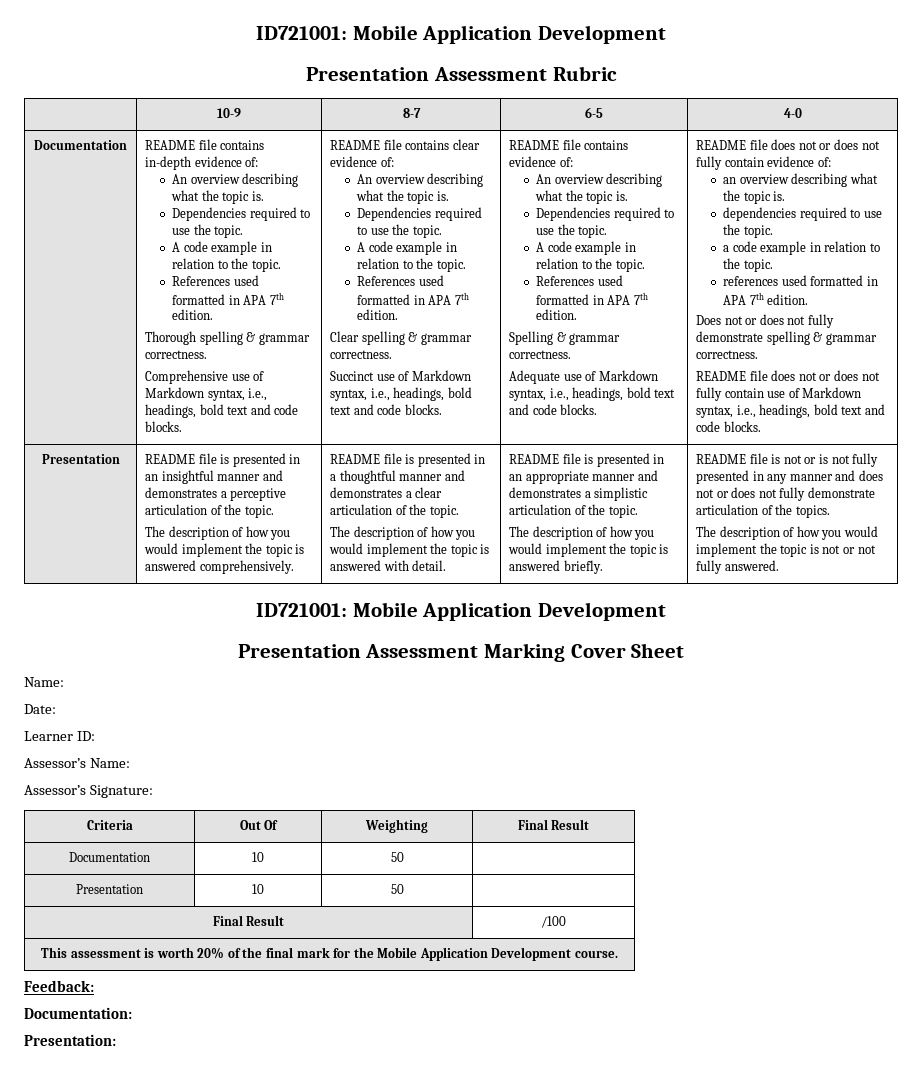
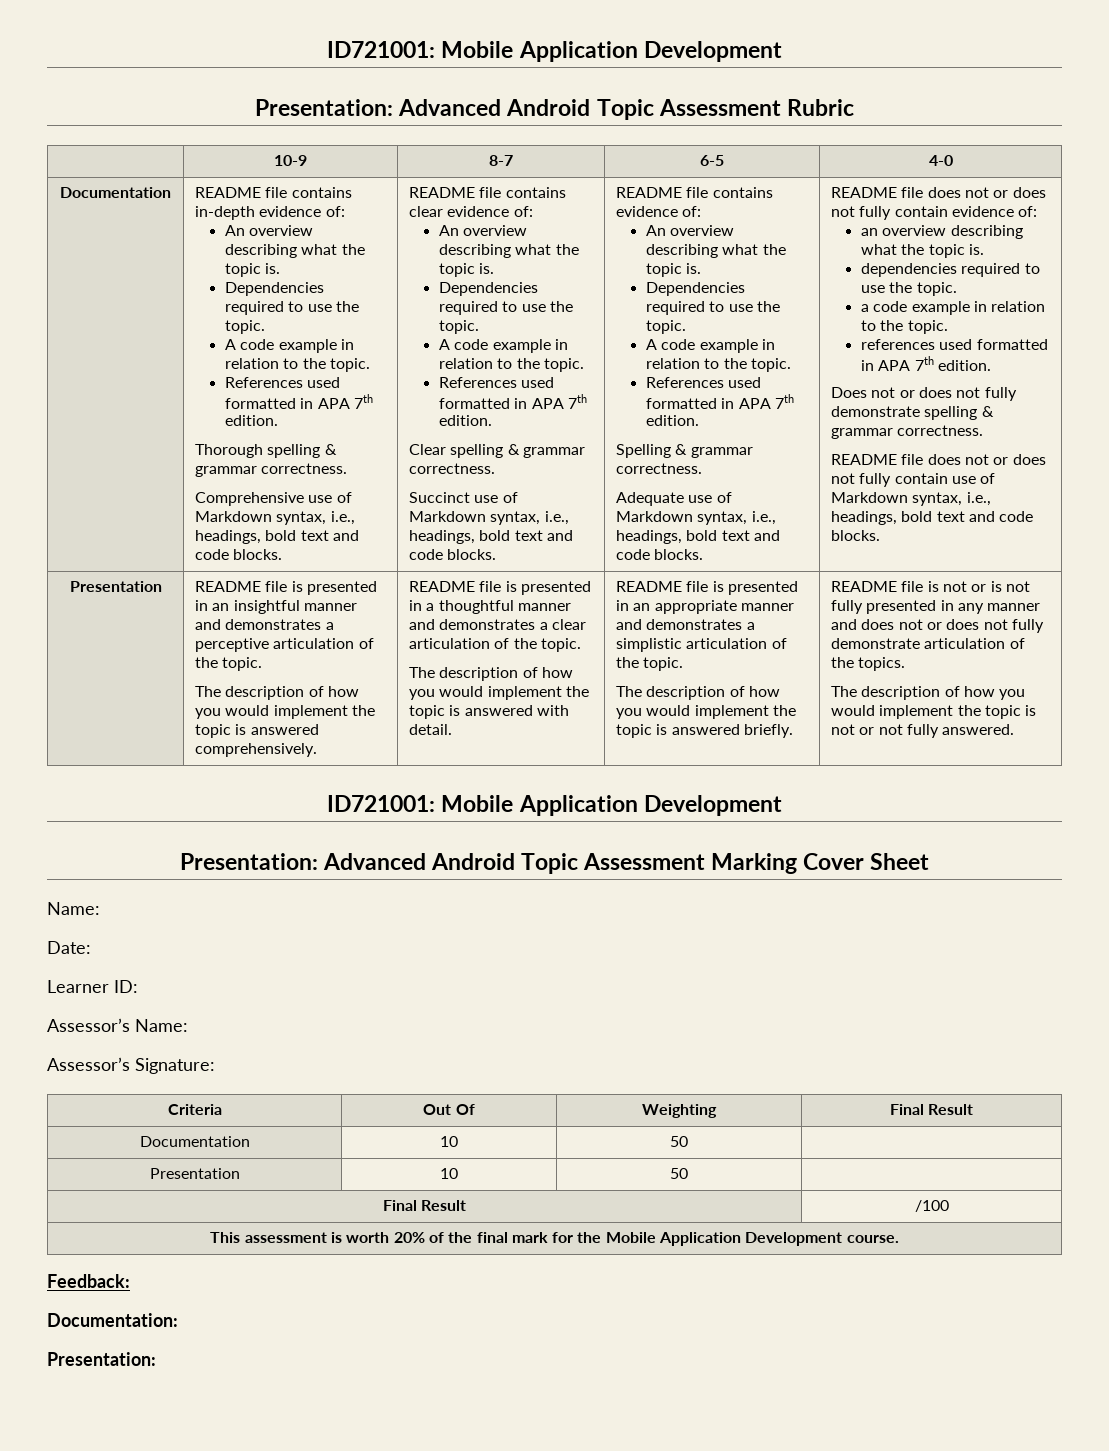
[256,25,666,44] [306,67,430,81] ID721001: Mobile Application Development // Presentation -> [327,41,782,62] [255,99,654,120] ID721001: Mobile Application Development // Presentation: Advanced Android Topic
[237,644,361,658] Presentation -> [179,853,578,874] Presentation: Advanced Android Topic

